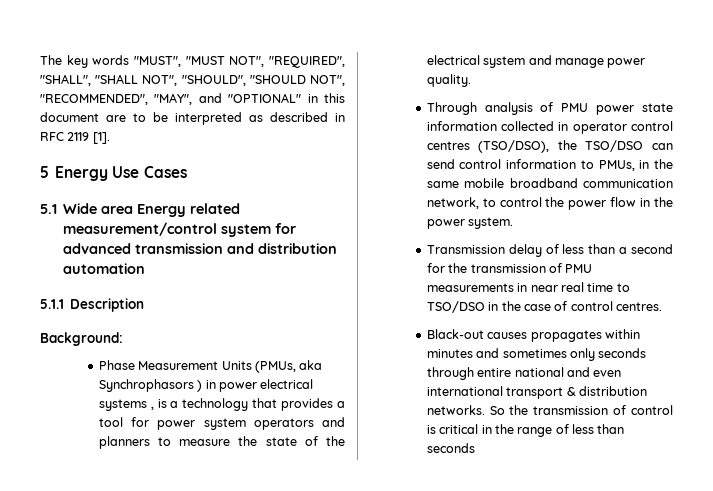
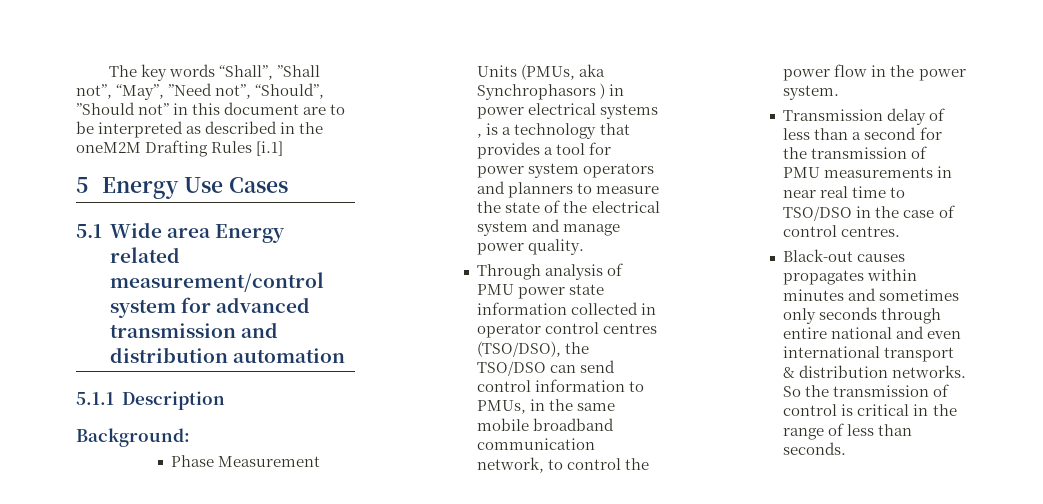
[134,56,345,68] [40,74,345,86] [40,93,302,105] "MUST", "MUST NOT", "REQUIRED", "SHALL", "SHALL NOT", "SHOULD", "SHOULD NOT", "RECOMMENDED", "MAY", and "OPTIONAL" -> [218,65,320,80] [76,83,325,100] [76,102,170,115] “Shall”, ”Shall not”, “May”, ”Need not”, “Should”, ”Should not”
[40,132,110,144] RFC 2119 [1]. -> [299,122,324,134] [76,140,284,157] the oneM2M Drafting Rules [i.1]
[426,443,475,453] seconds -> [783,442,847,455] seconds.

